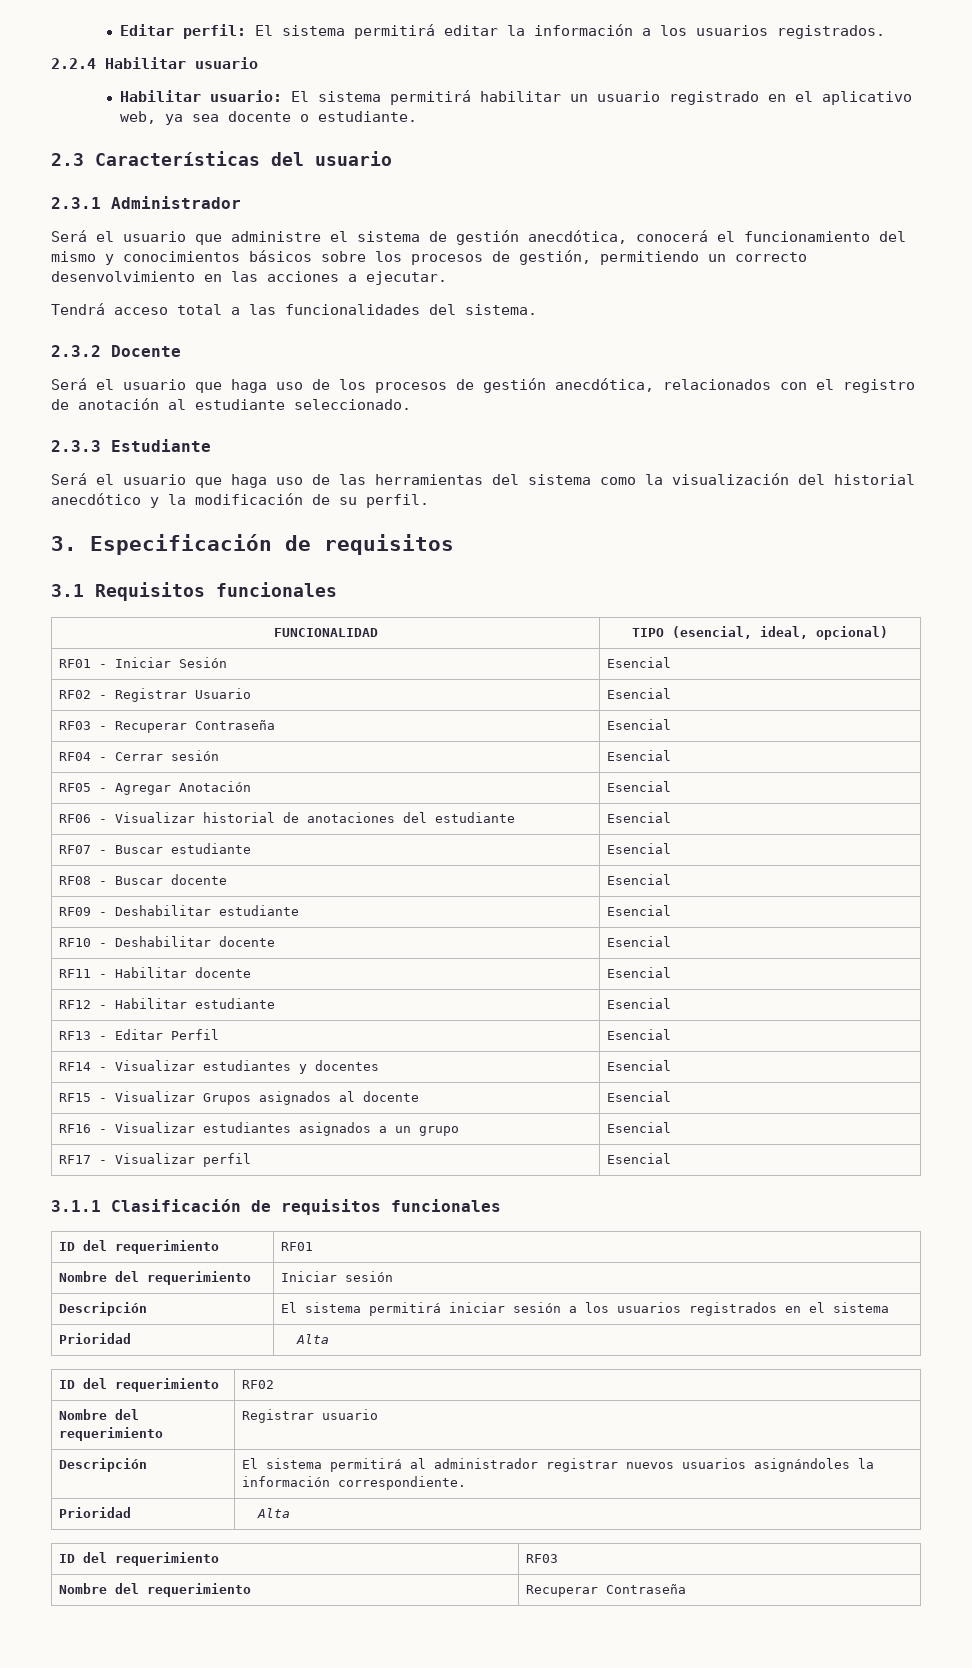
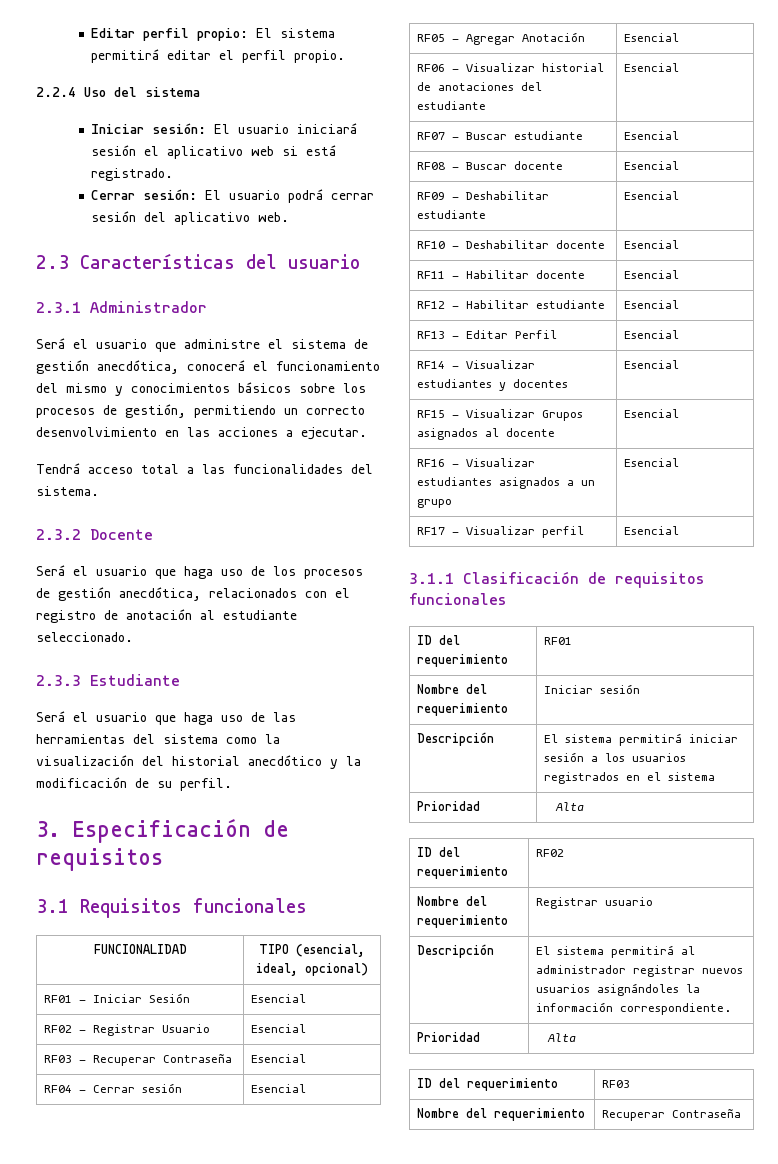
[120,24,247,39] Editar perfil: -> [91,28,249,41] Editar perfil propio:
[507,24,886,39] [51,57,258,69] [120,90,913,105] [120,111,418,125] la información a los usuarios registrados. // 2.2.4 Habilitar usuario // Habilitar usuario: El sistema permitirá habilitar un usuario registrado en el aplicativo web, ya sea docente o estudiante. -> [219,50,346,63] [36,87,200,97] [91,123,358,134] [91,145,337,159] [91,168,174,181] [91,189,375,203] [91,211,290,225] el perfil propio. // 2.2.4 Uso del sistema // Iniciar sesión: El usuario iniciará sesión el aplicativo web si está registrado. // Cerrar sesión: El usuario podrá cerrar sesión del aplicativo web.

